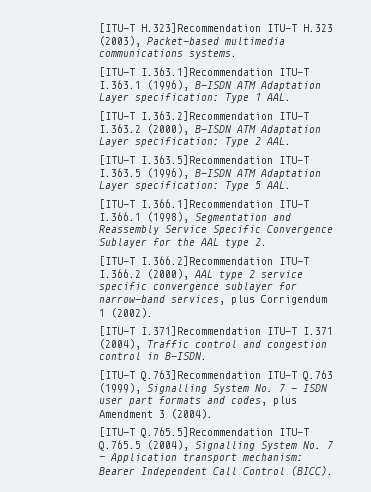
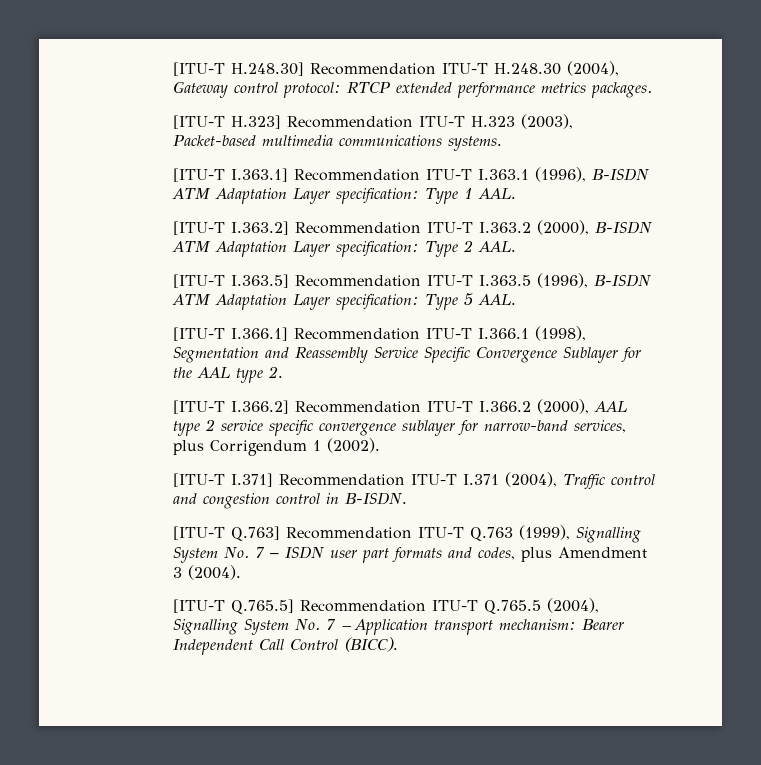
[99,23,262,33] [ITU-T H.323]Recommendation -> [172,61,619,76] [172,81,652,98] [172,115,413,129] [ITU-T H.248.30] Recommendation ITU-T H.248.30 (2004), Gateway control protocol: RTCP extended performance metrics packages. // [ITU-T H.323] Recommendation
[141,67,274,77] I.363.1]Recommendation -> [230,168,420,182] I.363.1] Recommendation
[141,111,274,121] I.363.2]Recommendation -> [230,221,421,235] I.363.2] Recommendation
[141,155,274,165] I.363.5]Recommendation -> [230,274,421,288] I.363.5] Recommendation
[141,199,274,209] I.366.1]Recommendation -> [230,327,420,341] I.366.1] Recommendation
[141,256,274,266] I.366.2]Recommendation -> [230,400,421,414] I.366.2] Recommendation
[141,326,262,336] I.371]Recommendation -> [230,473,405,487] I.371] Recommendation
[141,370,262,381] Q.763]Recommendation -> [230,526,412,541] Q.763] Recommendation
[141,427,274,438] Q.765.5]Recommendation -> [230,599,426,614] Q.765.5] Recommendation

